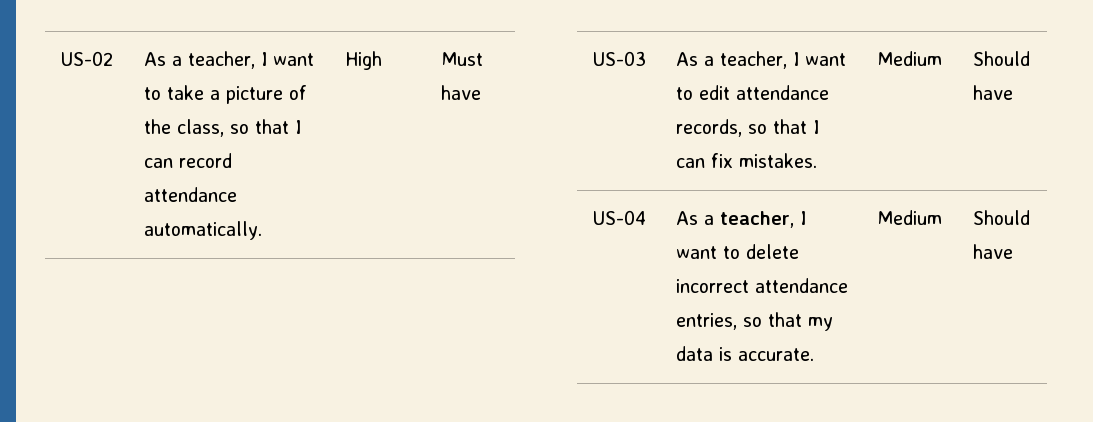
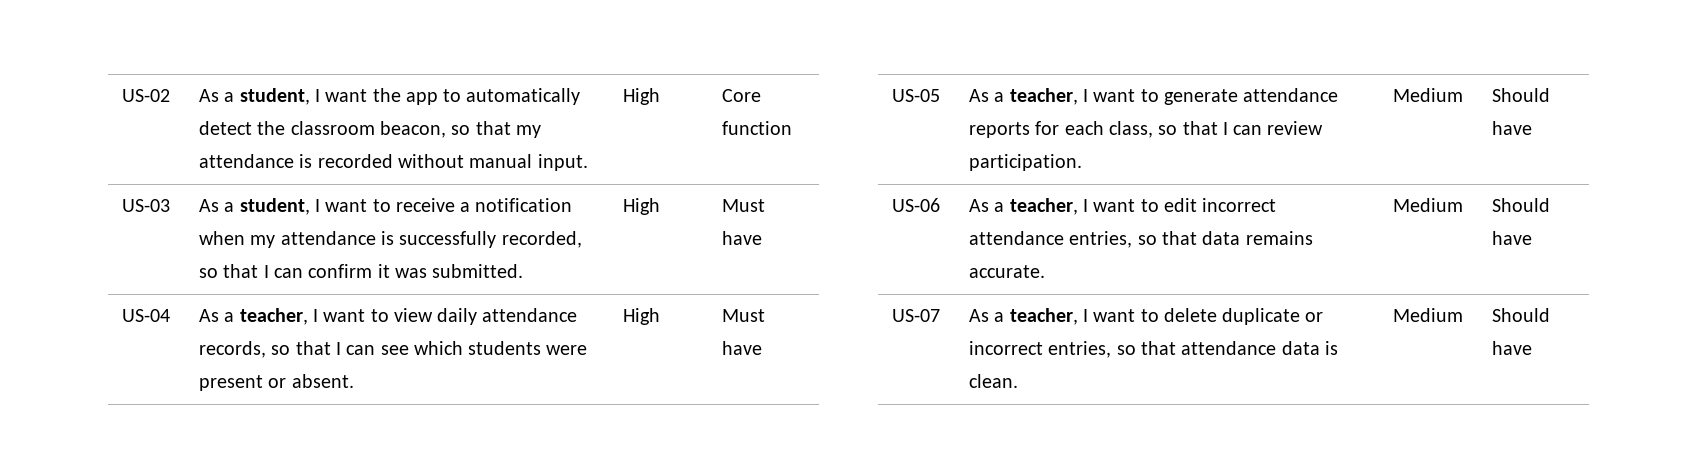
[187,51,314,69] [143,85,307,104] [143,119,301,137] [143,153,232,168] [143,187,237,202] [143,221,262,240] [344,51,382,70] [440,52,483,66] [440,85,481,100] teacher, I want to take a picture of the class, so that I can record attendance automatically. | High | Must have -> [239,88,581,105] [199,121,541,138] [199,154,588,171] [623,88,661,105] [722,89,762,102] [722,121,793,135] student, I want the app to automatically detect the classroom beacon, so that my attendance is recorded without manual input. | High | Core function
[719,51,846,69] [675,85,829,100] [675,119,819,137] [675,153,817,168] [876,51,942,66] [972,51,1030,66] teacher, I want to edit attendance records, so that I can fix mistakes. | Medium | Should -> [239,198,573,215] [199,231,582,248] [199,264,524,278] [623,198,661,215] [722,199,766,212] student, I want to receive a notification when my attendance is successfully recorded, so that I can confirm it was submitted. | High | Must
[745,244,799,259] delete -> [393,308,578,325] [199,341,588,358] [199,374,354,391] [623,308,661,325] [722,309,766,322] [722,341,763,355] [892,89,941,102] [969,88,1339,105] [969,121,1324,138] [969,154,1083,171] [1393,88,1464,102] [1492,88,1551,102] [1492,121,1533,135] [892,198,941,212] [969,198,1197,215] view daily attendance records, so that I can see which students were present or absent. | High | Must have // US-05 | As a teacher, I want to generate attendance reports for each class, so that I can review participation. | Medium | Should have // US-06 | As a teacher, I want to edit
[807,317,833,331] [675,346,732,361] my data is -> [1202,231,1313,245] data remains
(1013, 251) none -> [892,309,941,322] [969,308,1324,325] [969,341,1338,358] [969,374,1019,388] [1393,308,1464,322] [1492,308,1551,322] [1492,341,1533,355] // US-07 | As a teacher, I want to delete duplicate or incorrect entries, so that attendance data is clean. | Medium | Should have

